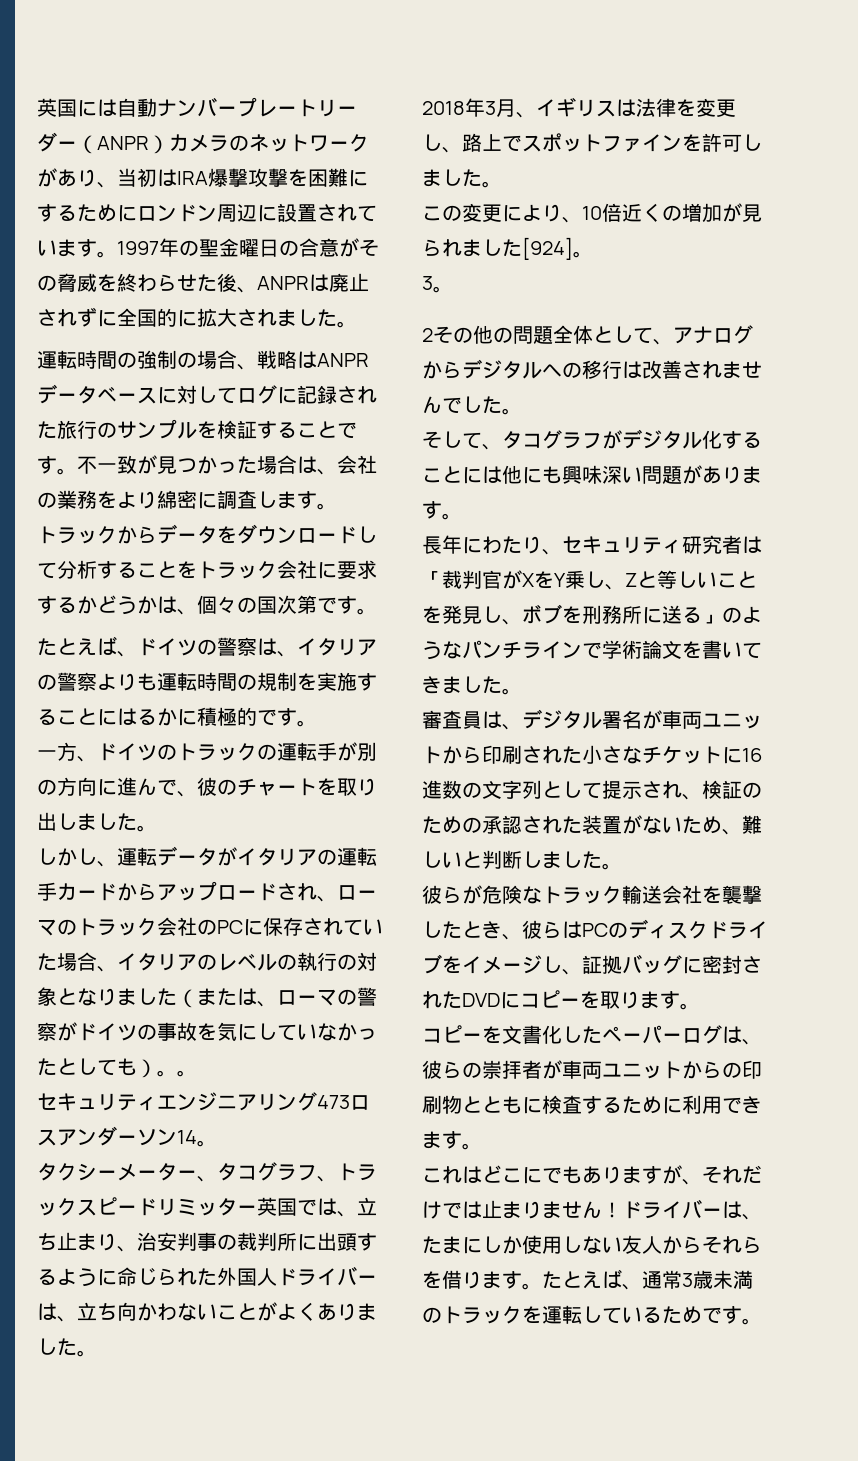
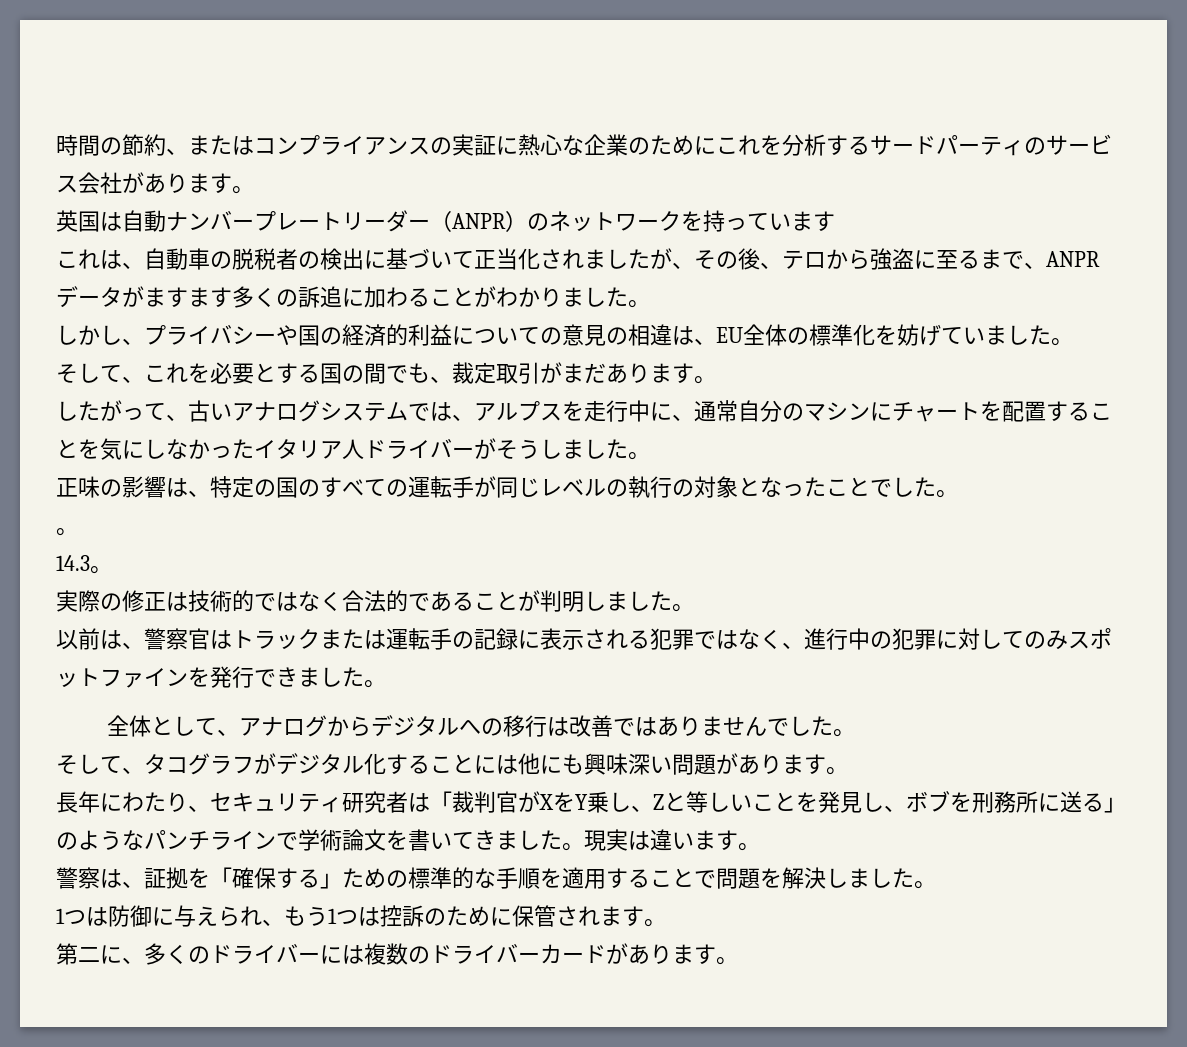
[37,98,97,117] 英国に -> [56,134,1112,156] [56,172,254,194] [56,210,100,232] 時間の節約、またはコンプライアンスの実証に熱心な企業のためにこれを分析するサードパーティのサービス会社があります。 // 英国
[169,134,229,152] カメラ -> (527, 221) none
[37,168,368,188] [37,203,377,222] [37,238,379,258] [37,273,369,293] [37,307,357,328] [37,350,369,370] [37,384,377,404] [37,419,357,439] [37,455,377,475] [37,490,337,510] [37,524,377,544] [37,560,377,579] [37,595,377,615] [37,636,377,657] [37,672,377,691] [37,707,317,727] [37,742,377,762] [37,777,377,797] [37,812,157,832] [37,846,377,867] [37,881,377,902] [37,917,383,936] [37,952,217,972] があり、当初はIRA爆撃攻撃を困難にするためにロンドン周辺に設置されています。1997年の聖金曜日の合意がその脅威を終わらせた後、ANPRは廃止されずに全国的に拡大されました。 // 運転時間の強制の場合、戦略はANPRデータベースに対してログに記録された旅行のサンプルを検証することです。不一致が見つかった場合は、会社の業務をより綿密に調査します。 // トラックからデータをダウンロードして分析することをトラック会社に要求するかどうかは、個々の国次第です。 // たとえば、ドイツの警察は、イタリアの警察よりも運転時間の規制を実施することにはるかに積極的です。 // 一方、ドイツのトラックの運転手が別の方向に進んで、彼のチャートを取り出しました。 // しかし、運転データがイタリアの運転手カードからアップロードされ、ローマのトラック会社のPCに保存されていた場合、イタリアの -> [681,210,835,232] [56,248,1100,270] [56,286,650,308] [56,324,1073,346] [56,362,716,384] [56,400,1112,422] [56,438,650,460] [56,476,540,498] を持っています // これは、自動車の脱税者の検出に基づいて正当化されましたが、その後、テロから強盗に至るまで、ANPRデータがますます多くの訴追に加わることがわかりました。 // しかし、プライバシーや国の経済的利益についての意見の相違は、EU全体の標準化を妨げていました。 // そして、これを必要とする国の間でも、裁定取引がまだあります。 // したがって、古いアナログシステムでは、アルプスを走行中に、通常自分のマシンにチャートを配置することを気にしなかったイタリア人ドライバーがそうしました。 // 正味の影響は、特定の国のすべての運転手が同じ
[97,987,377,1008] [37,1022,377,1041] [37,1058,197,1078] [37,1092,370,1111] [37,1126,217,1147] [37,1162,377,1182] [37,1197,377,1217] [37,1232,377,1252] [37,1266,377,1287] [37,1302,377,1322] [37,1338,97,1357] [422,97,736,118] [422,133,522,153] りました（または、ローマの警察がドイツの事故を気にしていなかったとしても）。。 // セキュリティエンジニアリング473ロスアンダーソン14。 // タクシーメーター、タコグラフ、トラックスピードリミッター英国では、立ち止まり、治安判事の裁判所に出頭するように命じられた外国人ドライバーは、立ち向かわないことがよくありました。 // 2018年3月、イギリスは法律を変更し、路上で -> [782,477,958,498] [56,528,78,536] [56,555,112,574] [56,590,694,612] [56,628,1068,650] ったことでした。 // 。 // 14.3。 // 実際の修正は技術的ではなく合法的であることが判明しました。 // 以前は、警察官はトラックまたは運転手の記録に表示される犯罪ではなく、進行中の犯罪に対してのみ
[702,133,762,152] [422,169,502,188] [422,203,762,223] [422,237,593,260] [422,276,453,293] [422,325,553,344] 許可しました。 // この変更により、10倍近くの増加が見られました[924]。 // 3。 // 2その他の問題 -> [210,666,386,688] 発行できました。 //
[682,361,722,379] され -> [613,716,702,736] ではあり
[422,709,762,730] [422,745,762,764] [422,780,762,800] [422,815,762,835] [422,850,622,870] [422,885,762,904] [422,919,768,940] [422,954,762,975] [422,990,700,1010] [422,1025,762,1045] [422,1060,762,1079] [422,1095,762,1114] [422,1131,482,1150] [422,1165,762,1185] [422,1199,762,1220] [422,1235,762,1254] [422,1269,753,1290] [422,1305,722,1324] // 審査員は、デジタル署名が車両ユニットから印刷された小さなチケットに16進数の文字列として提示され、検証のための承認された装置がないため、難しいと判断しました。 // 彼らが危険なトラック輸送会社を襲撃したとき、彼らはPCのディスクドライブをイメージし、証拠バッグに密封されたDVDにコピーを取ります。 // コピーを文書化したペーパーログは、彼らの崇拝者が車両ユニットからの印刷物とともに検査するために利用できます。 // これはどこにでもありますが、それだけでは止まりません！ドライバーは、たまにしか使用しない友人からそれらを借ります。たとえば、通常3歳未満のトラックを運転しているためで -> [584,829,760,851] [56,867,936,889] [56,905,666,927] [56,943,694,965] 現実は違います。 // 警察は、証拠を「確保する」ための標準的な手順を適用することで問題を解決しました。 // 1つは防御に与えられ、もう1つは控訴のために保管されます。 // 第二に、多くのドライバーには複数のドライバーカードがありま

